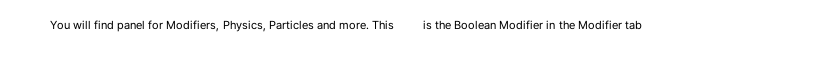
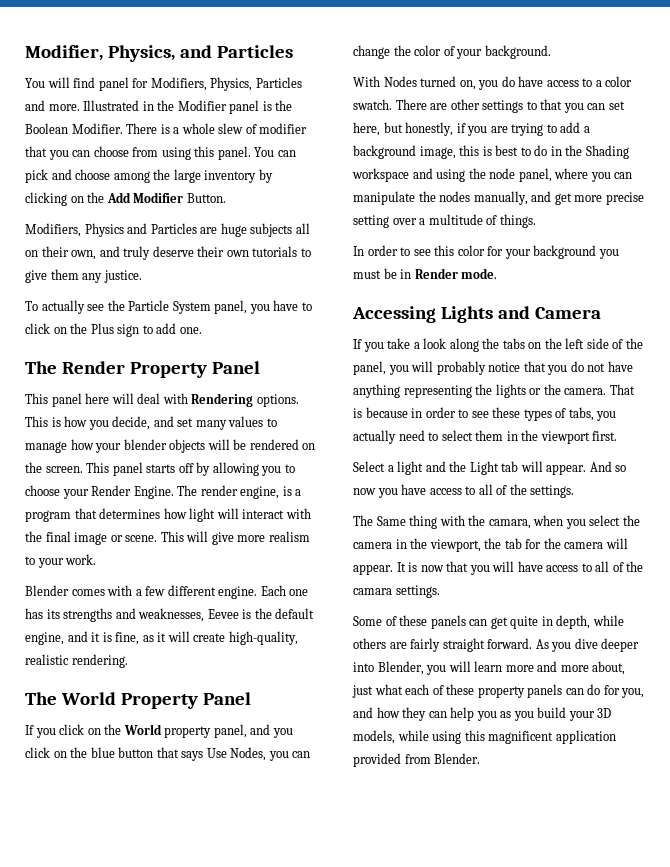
(49, 25) none -> [25,45,293,62] Modifier, Physics, and Particles //
[371,20,642,30] This is the Boolean Modifier in the Modifier tab -> [83,100,293,114] [25,123,308,134] [25,146,296,160] [25,169,273,183] [25,192,226,206] [25,223,310,237] [25,246,311,260] [25,269,142,283] [25,300,312,314] [25,323,202,337] [25,361,260,378] [25,393,299,407] [25,416,277,430] [25,439,316,453] [25,462,295,476] [25,485,302,499] [25,508,311,522] [25,531,310,545] [25,554,97,568] [25,585,309,599] [25,608,315,622] [25,631,298,645] [25,654,128,668] [25,692,251,709] [25,724,293,738] [25,747,311,761] [353,45,551,59] [353,76,633,90] [353,99,625,113] [353,122,590,136] [353,145,629,159] [352,168,633,182] [353,191,644,205] [353,214,536,228] [353,245,619,259] [353,268,498,279] [352,306,601,323] [353,338,643,352] [353,361,633,375] [353,384,635,398] [353,407,617,421] [353,430,618,444] [353,461,627,475] [353,484,575,498] [353,515,640,529] [353,538,628,552] [353,561,644,575] [353,585,440,598] [353,615,624,629] [353,638,640,652] [353,661,626,675] [352,684,645,698] [353,707,612,721] [353,730,616,744] [353,753,481,767] Illustrated in the Modifier panel is the Boolean Modifier. There is a whole slew of modifier that you can choose from using this panel. You can pick and choose among the large inventory by clicking on the Add Modifier Button. // Modifiers, Physics and Particles are huge subjects all on their own, and truly deserve their own tutorials to give them any justice. // To actually see the Particle System panel, you have to click on the Plus sign to add one. // The Render Property Panel // This panel here will deal with Rendering options. This is how you decide, and set many values to manage how your blender objects will be rendered on the screen. This panel starts off by allowing you to choose your Render Engine. The render engine, is a program that determines how light will interact with the final image or scene. This will give more realism to your work. // Blender comes with a few different engine. Each one has its strengths and weaknesses, Eevee is the default engine, and it is fine, as it will create high-quality, realistic rendering. // The World Property Panel // If you click on the World property panel, and you click on the blue button that says Use Nodes, you can change the color of your background. // With Nodes turned on, you do have access to a color swatch. There are other settings to that you can set here, but honestly, if you are trying to add a background image, this is best to do in the Shading workspace and using the node panel, where you can manipulate the nodes manually, and get more precise setting over a multitude of things. // In order to see this color for your background you must be in Render mode. // Accessing Lights and Camera // If you take a look along the tabs on the left side of the panel, you will probably notice that you do not have anything representing the lights or the camera. That is because in order to see these types of tabs, you actually need to select them in the viewport first. // Select a light and the Light tab will appear. And so now you have access to all of the settings. // The Same thing with the camara, when you select the camera in the viewport, the tab for the camera will appear. It is now that you will have access to all of the camara settings. // Some of these panels can get quite in depth, while others are fairly straight forward. As you dive deeper into Blender, you will learn more and more about, just what each of these property panels can do for you, and how they can help you as you build your 3D models, while using this magnificent application provided from Blender.

